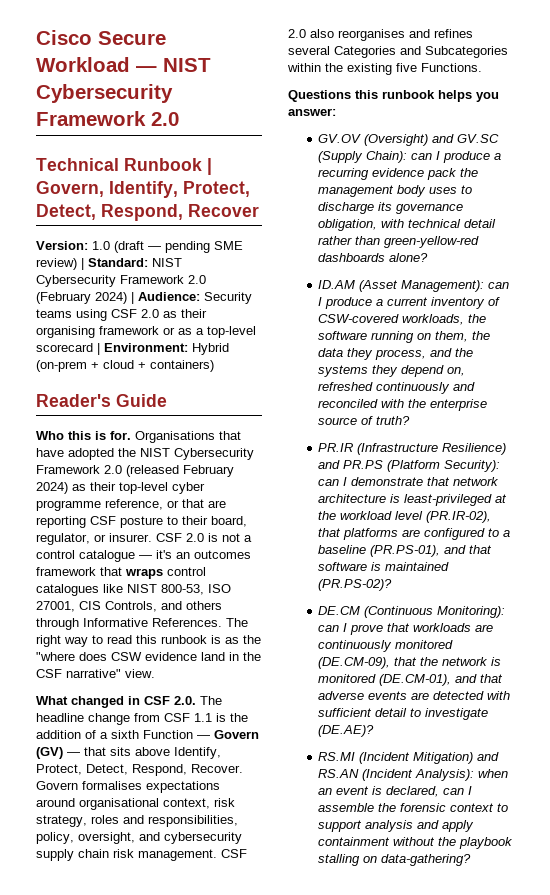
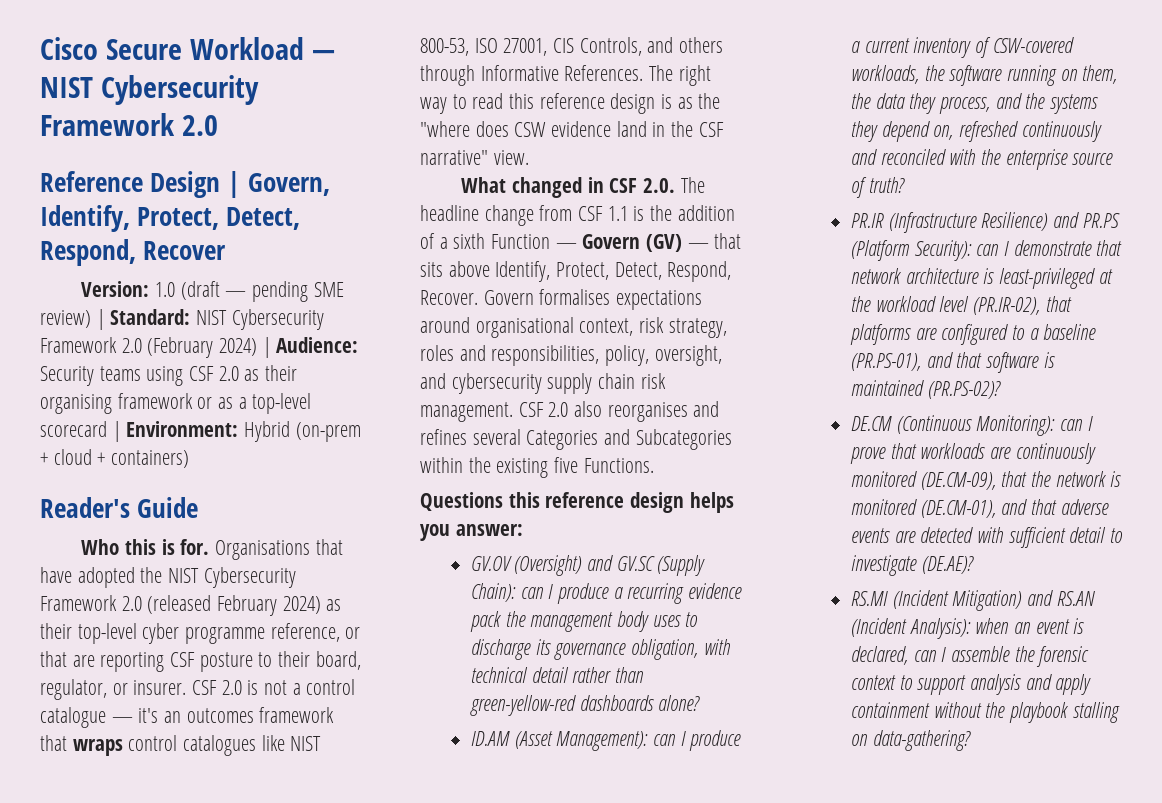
[36,158,202,171] Technical Runbook -> [40,171,221,198] Reference Design
[161,635,207,644] runbook -> [539,93,656,114] reference design
[382,90,435,99] runbook -> [545,492,685,513] reference design

